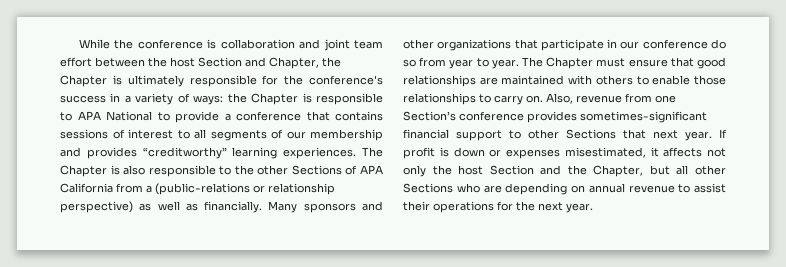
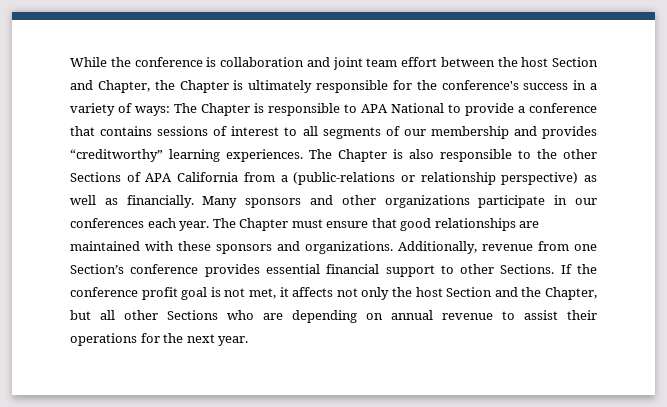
[227,93,247,103] the -> [174,103,197,113] The
[514,39,538,49] that -> (470, 201) none
[642,39,726,49] [403,57,489,69] conference do so from year to -> [70,218,176,228] conferences each
[595,75,726,85] [403,93,573,105] others to enable those relationships to carry on. Also, -> [178,241,477,254] these sponsors and organizations. Additionally,
[580,111,707,123] sometimes-significant -> [265,264,320,274] essential
[566,129,727,141] [403,147,646,159] Sections that next year. If profit is down or expenses misestimated, -> [500,264,598,274] [70,287,276,300] Sections. If the conference profit goal is not met,

